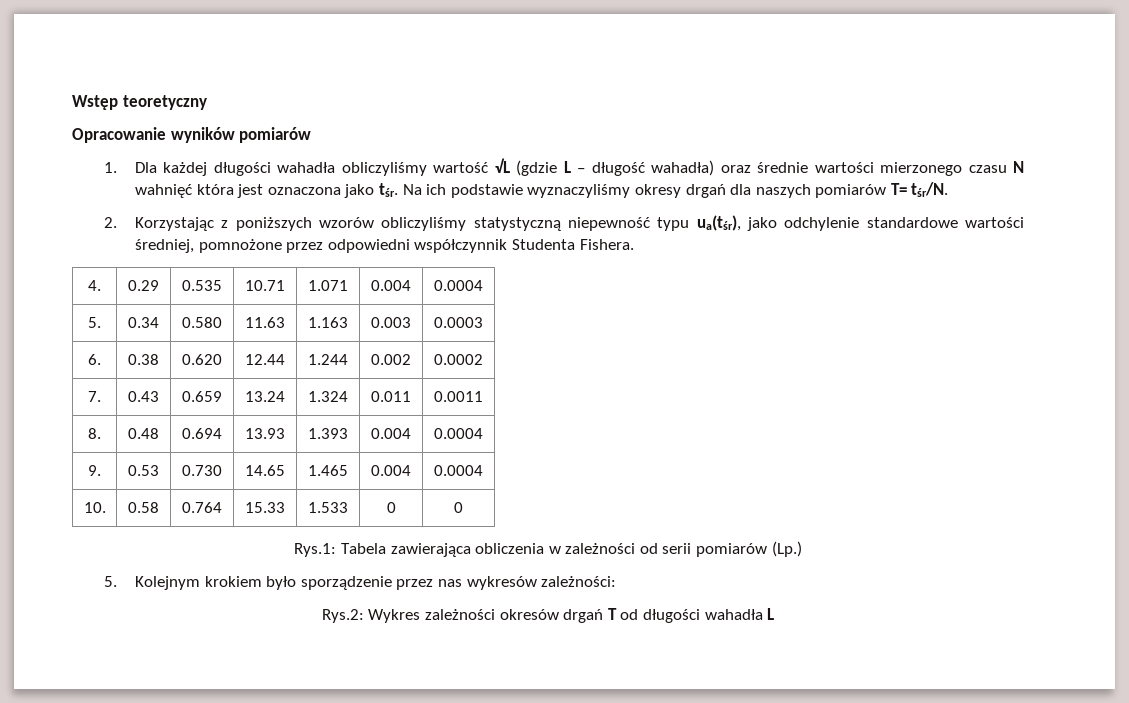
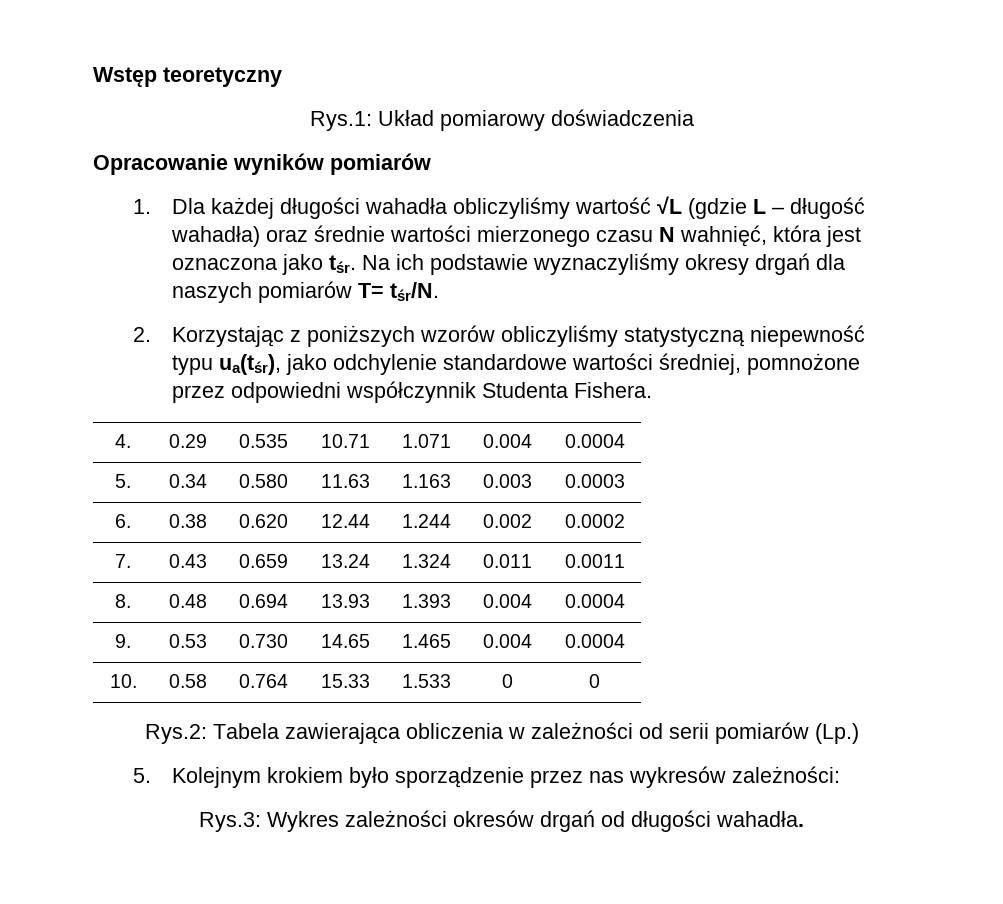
(207, 102) none -> [309,109,694,131] // Rys.1: Układ pomiarowy doświadczenia
[135,184,193,198] wahnięć -> [680,225,768,247] wahnięć,
[294,543,337,557] Rys.1: -> [144,724,207,744] Rys.2:
[321,609,364,623] Rys.2: -> [199,812,261,832] Rys.3:
[607,608,617,620] T -> (595, 821) none
[704,608,775,620] wahadła L -> [716,811,804,827] wahadła.

